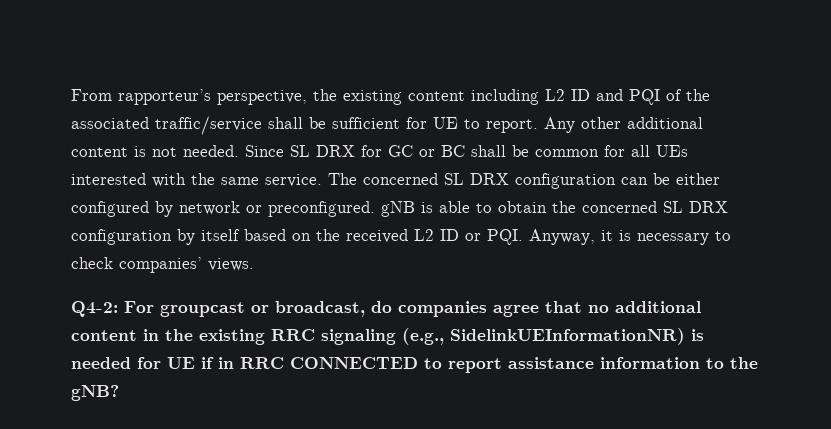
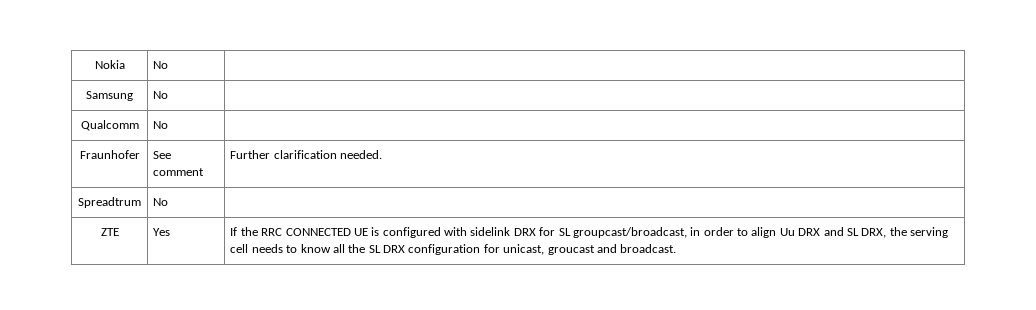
[71,89,710,105] [71,116,703,135] [71,145,688,157] [71,173,720,189] [71,201,728,217] [71,229,731,245] [71,257,254,273] [71,301,701,317] [71,328,704,345] [71,357,758,373] [71,385,119,401] From rapporteur’s perspective, the existing content including L2 ID and PQI of the associated traffic/service shall be sufficient for UE to report. Any other additional content is not needed. Since SL DRX for GC or BC shall be common for all UEs interested with the same service. The concerned SL DRX configuration can be either configured by network or preconfigured. gNB is able to obtain the concerned SL DRX configuration by itself based on the received L2 ID or PQI. Anyway, it is necessary to check companies’ views. // Q4-2: For groupcast or broadcast, do companies agree that no additional content in the existing RRC signaling (e.g., SidelinkUEInformationNR) is needed for UE if in RRC CONNECTED to report assistance information to the gNB? -> [94,60,125,69] [153,61,169,69] [86,91,133,101] [153,91,169,99] [80,120,139,131] [153,121,169,129] [79,150,140,159] [153,151,172,159] [153,168,205,176] [230,150,383,159] [78,197,141,208] [153,198,169,206] [100,228,119,236] [153,228,171,236] [230,227,949,238] [230,244,677,255] Nokia | No | // Samsung | No | // Qualcomm | No | // Fraunhofer | See comment | Further clarification needed. // Spreadtrum | No | // ZTE | Yes | If the RRC CONNECTED UE is configured with sidelink DRX for SL groupcast/broadcast, in order to align Uu DRX and SL DRX, the serving cell needs to know all the SL DRX configuration for unicast, groucast and broadcast.

